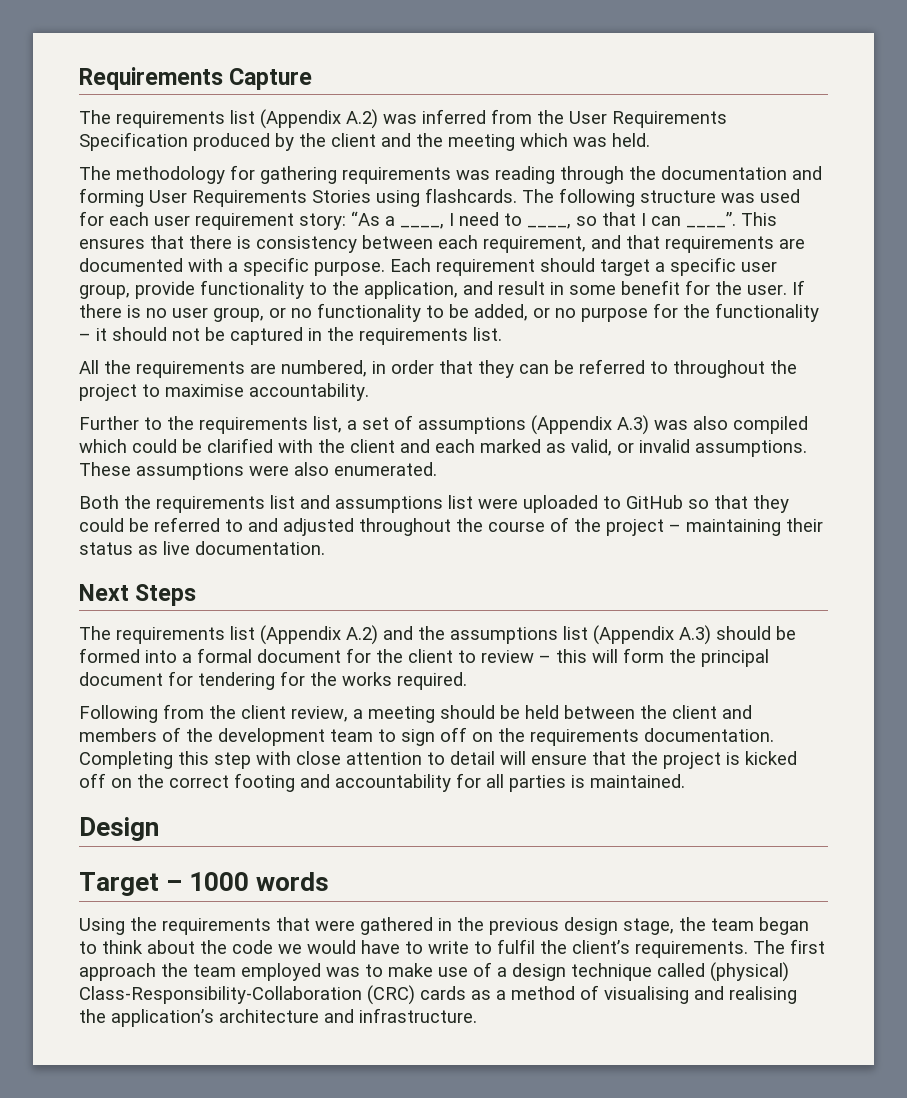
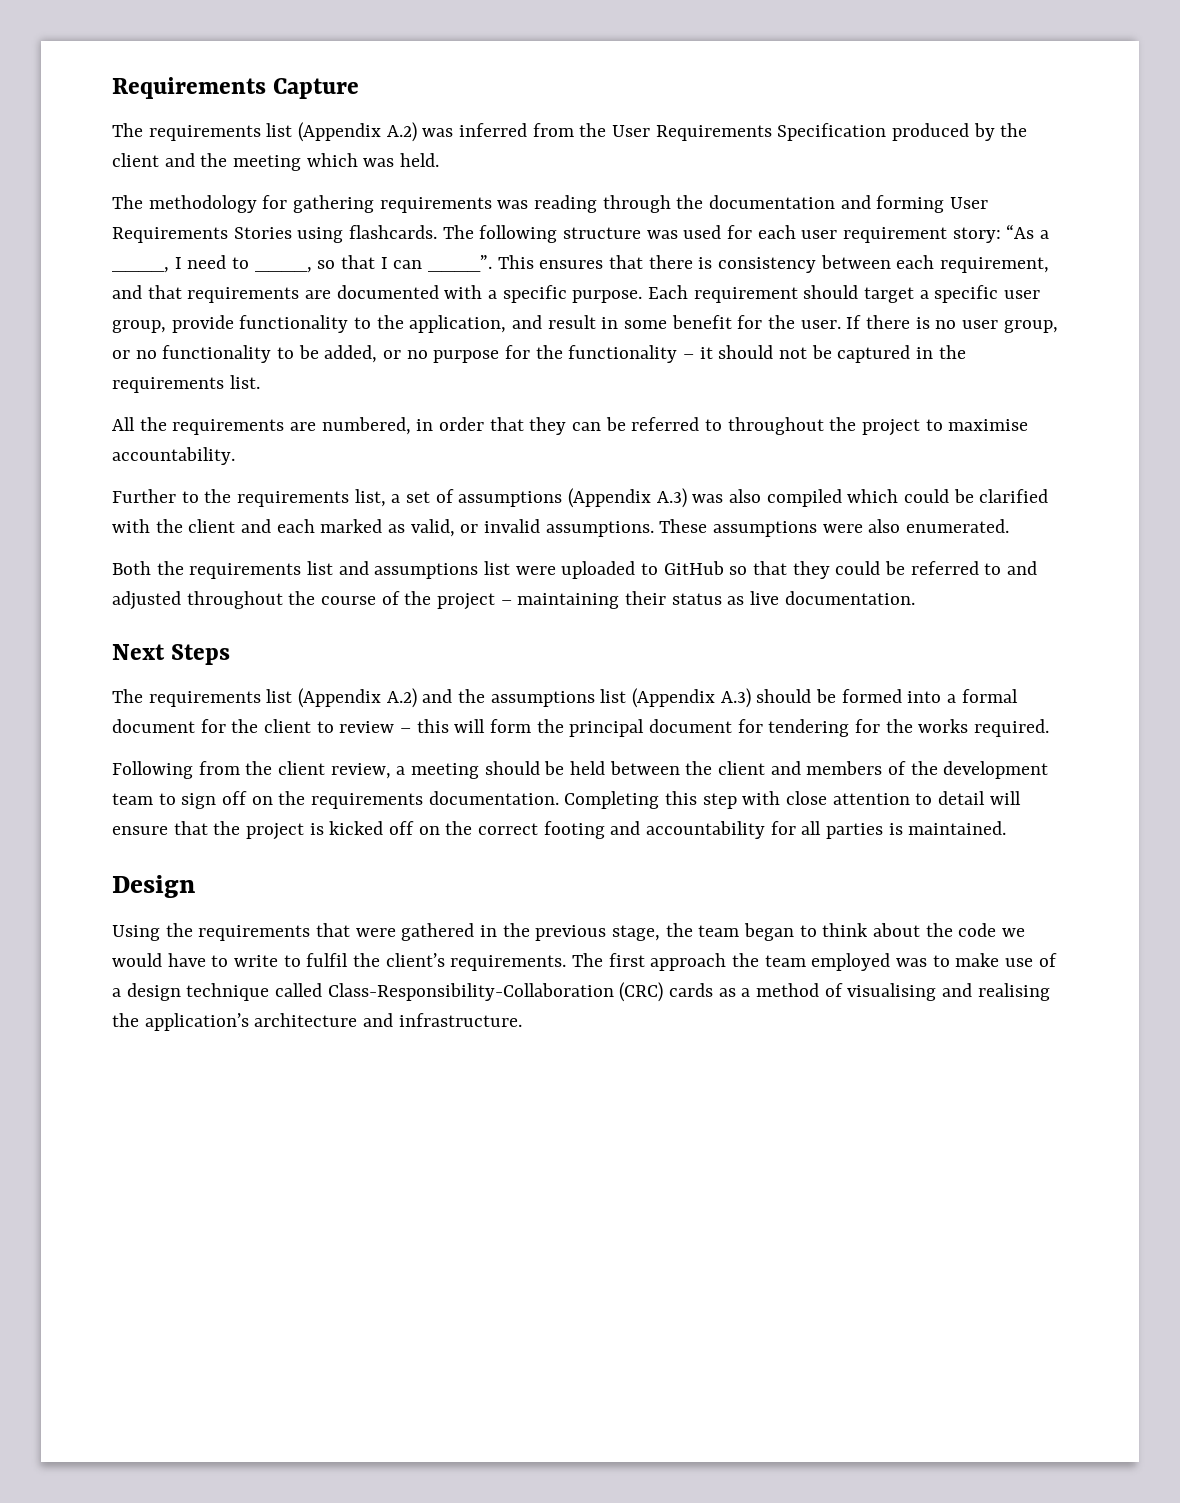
[79,872,330,896] // Target – 1000 words -> (195, 886) none
[564,917,618,935] design -> (607, 933) none
[710,962,789,982] (physical) -> (323, 990) none

